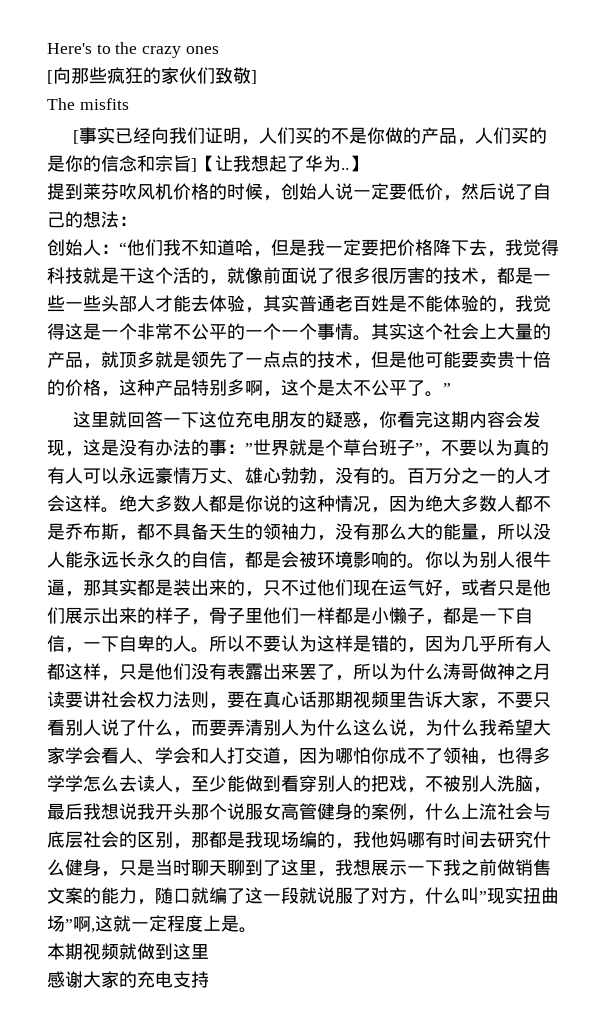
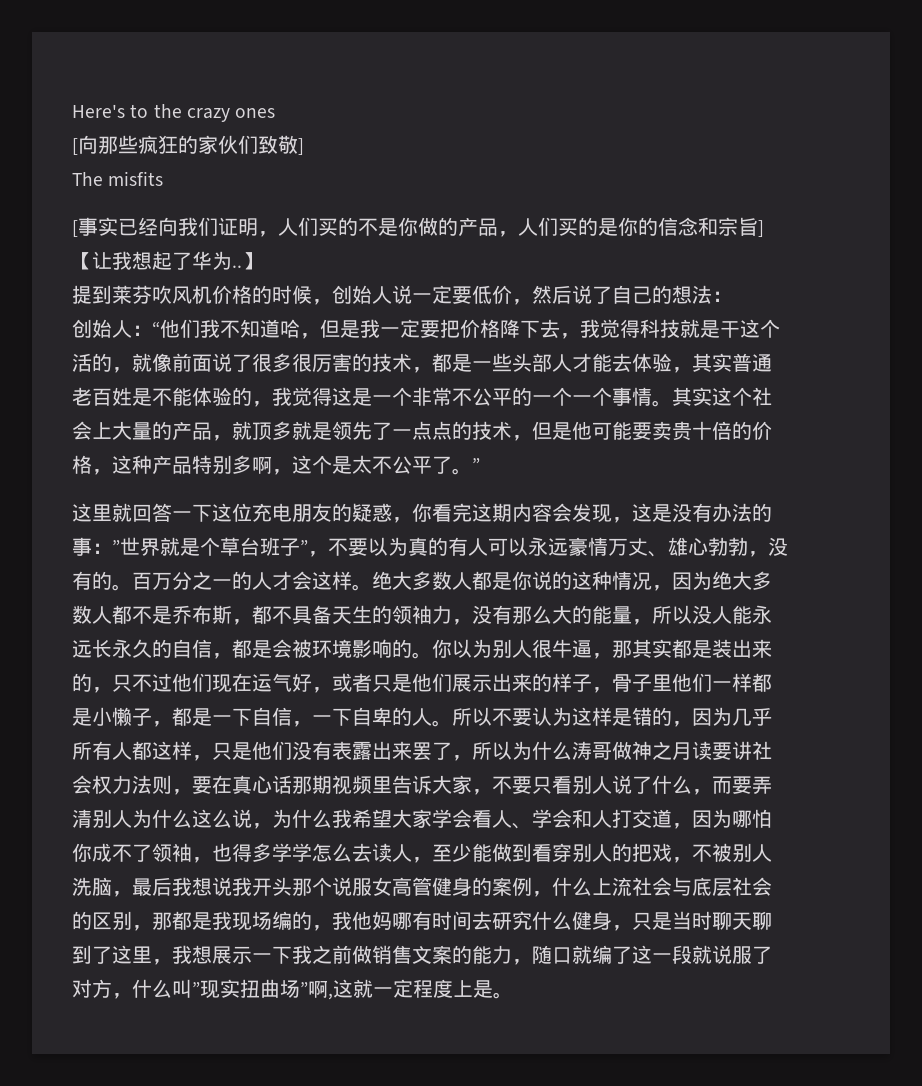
[65,295,101,312] 一些 -> (512, 362) none
[47,943,209,960] [47,971,209,988] // 本期视频就做到这里 // 感谢大家的充电支持 -> (513, 995) none

